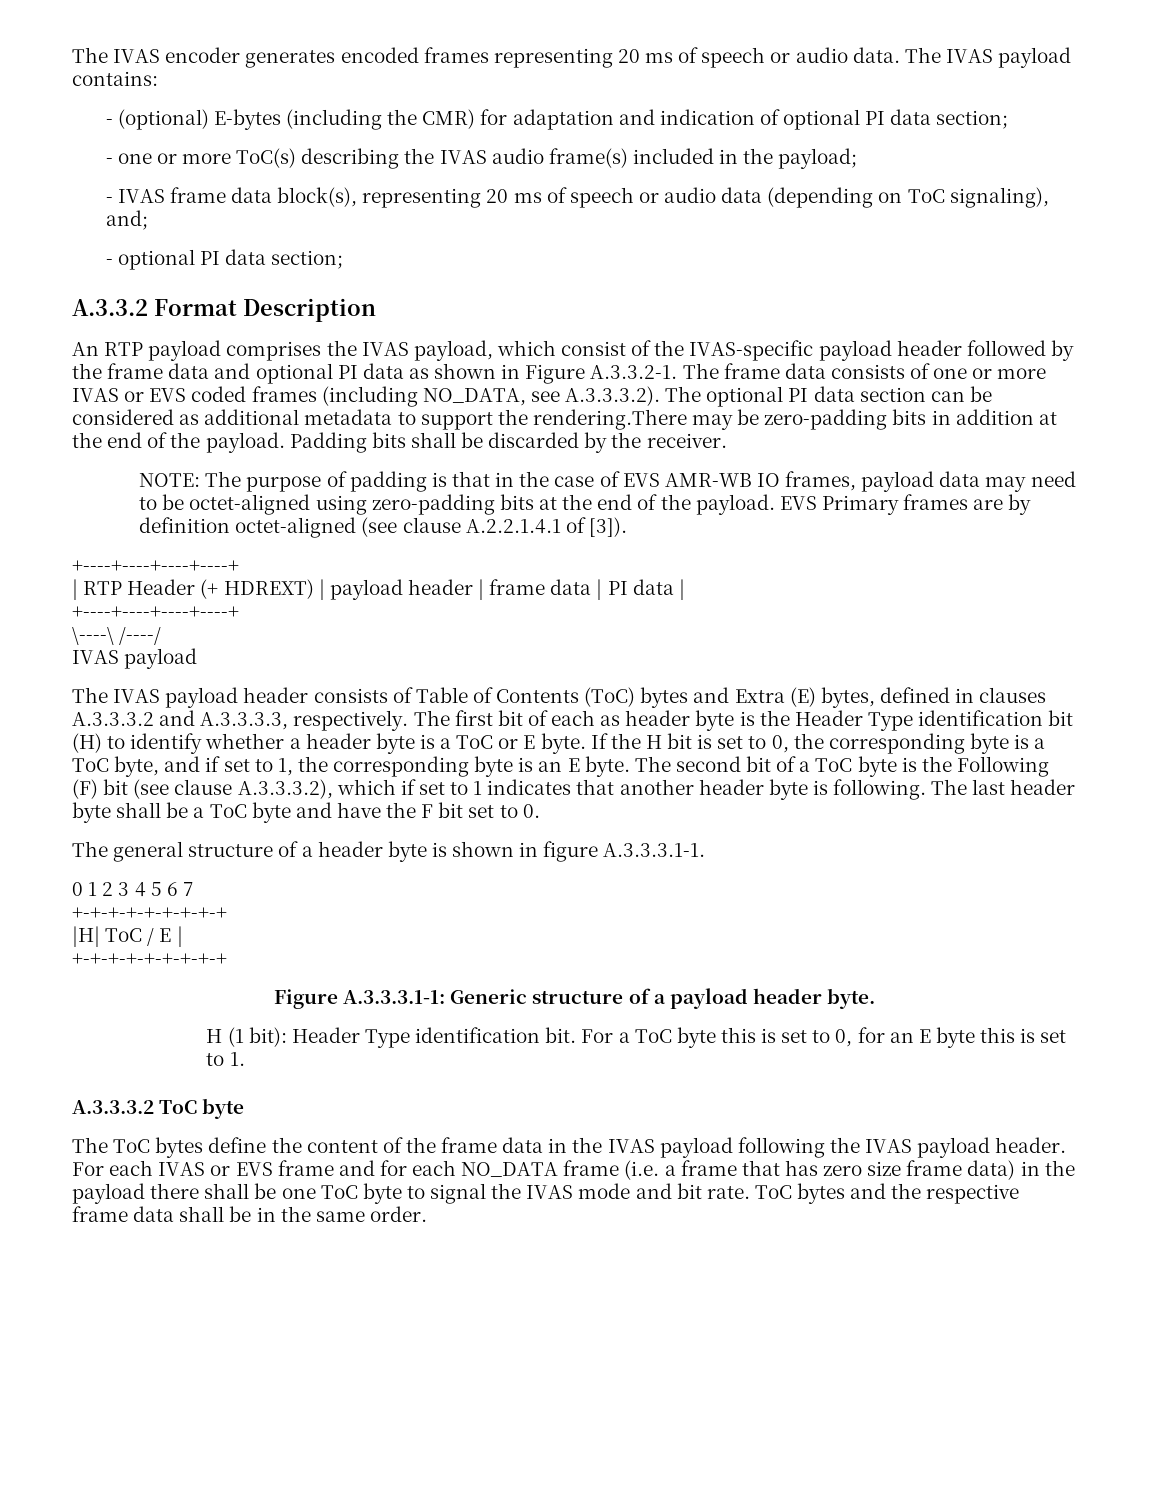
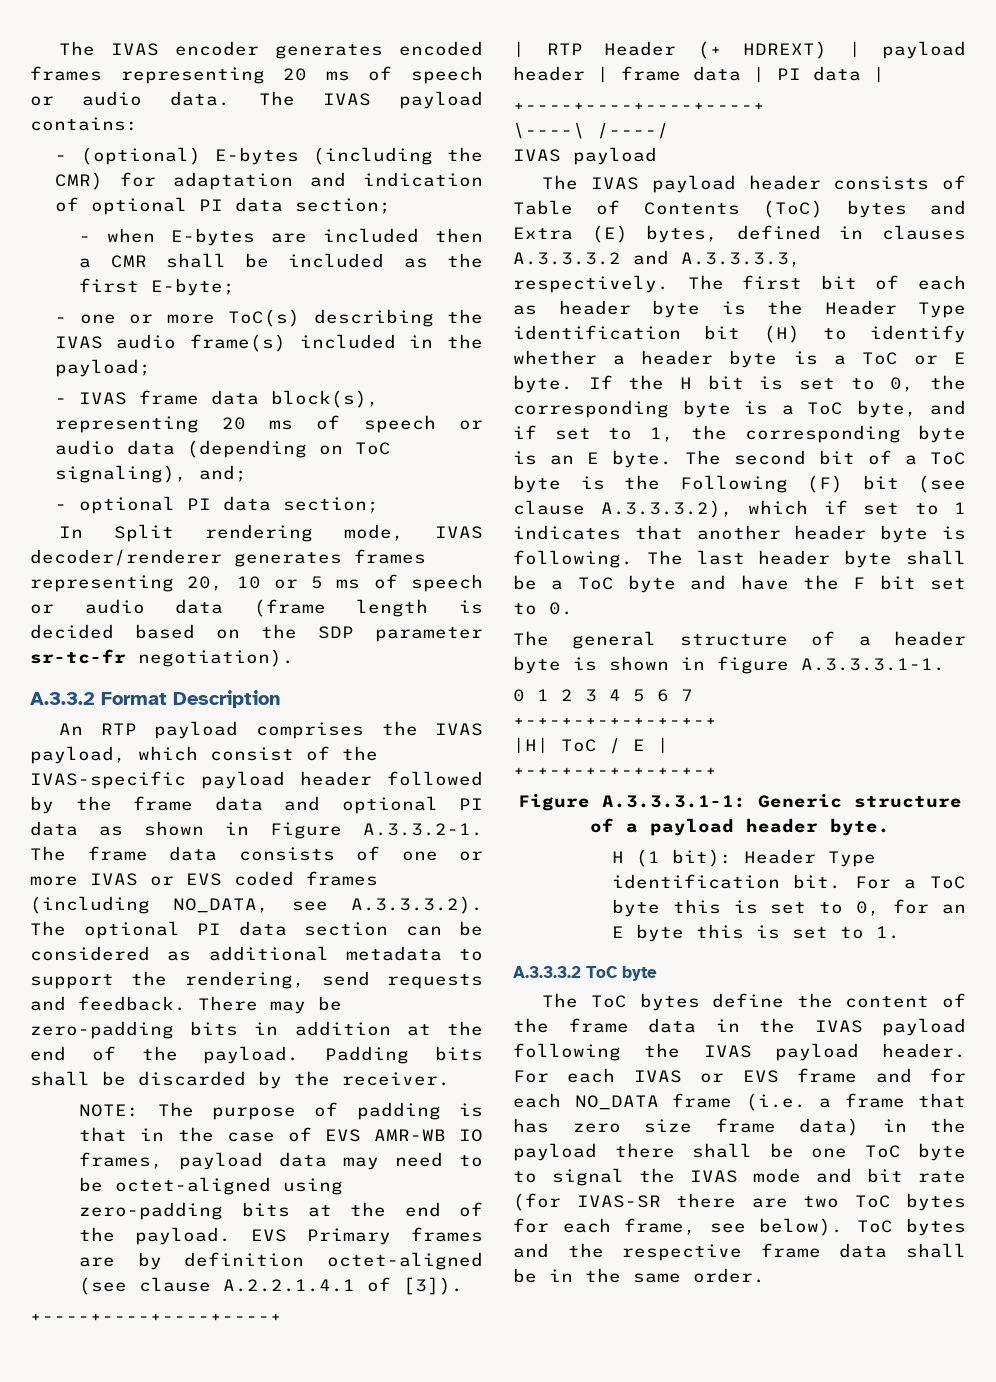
(1009, 119) none -> [79,228,483,246] [79,253,483,268] [79,278,236,296] // - when E-bytes are included then a CMR shall be included as the first E-byte;
(344, 259) none -> [59,524,483,542] [30,549,426,567] [30,574,483,592] [30,599,483,617] [30,624,483,642] [30,649,294,667] // In Split rendering mode, IVAS decoder/renderer generates frames representing 20, 10 or 5 ms of speech or audio data (frame length is decided based on the SDP parameter sr-tc-fr negotiation).
[532,409,687,430] rendering.There -> [184,971,483,989] [30,996,258,1011] rendering, send requests and feedback. There
[706,1186,750,1199] rate. -> [918,1171,966,1183] [513,1193,966,1211] [513,1218,843,1236] rate (for IVAS-SR there are two ToC bytes for each frame, see below).

